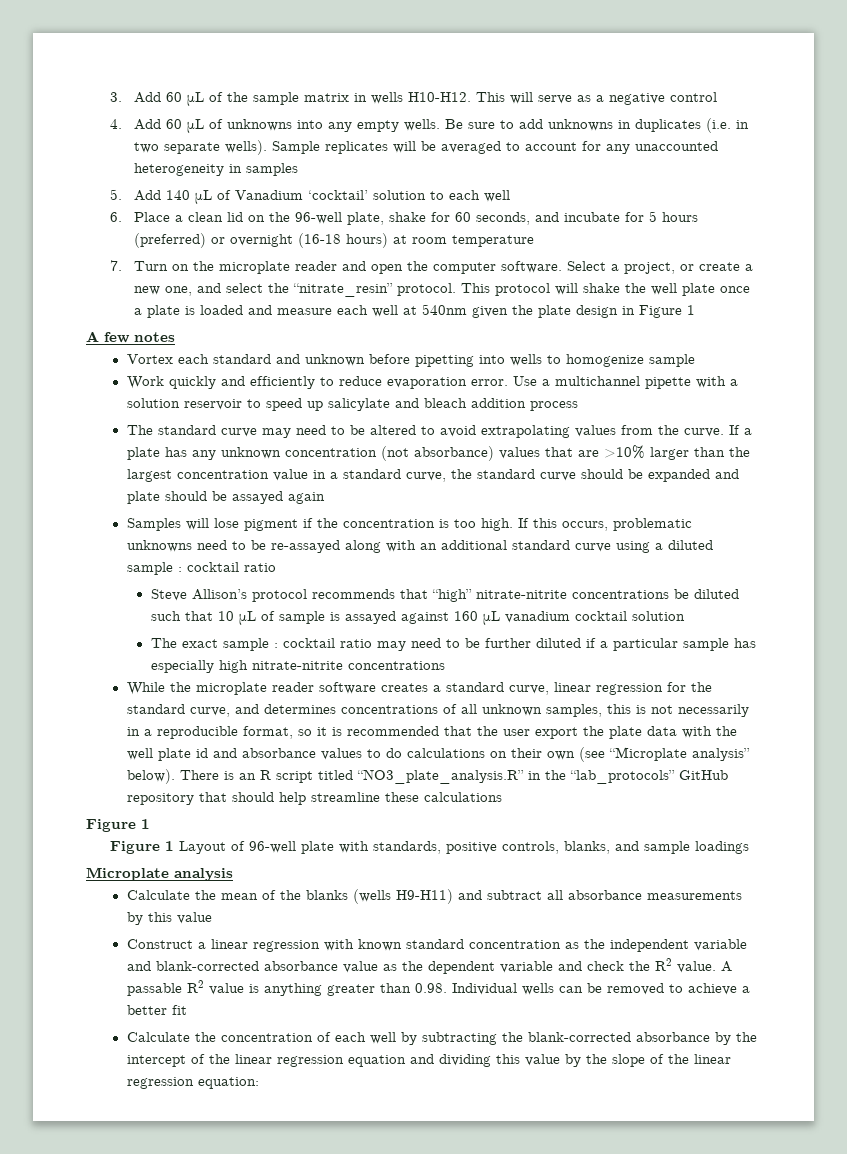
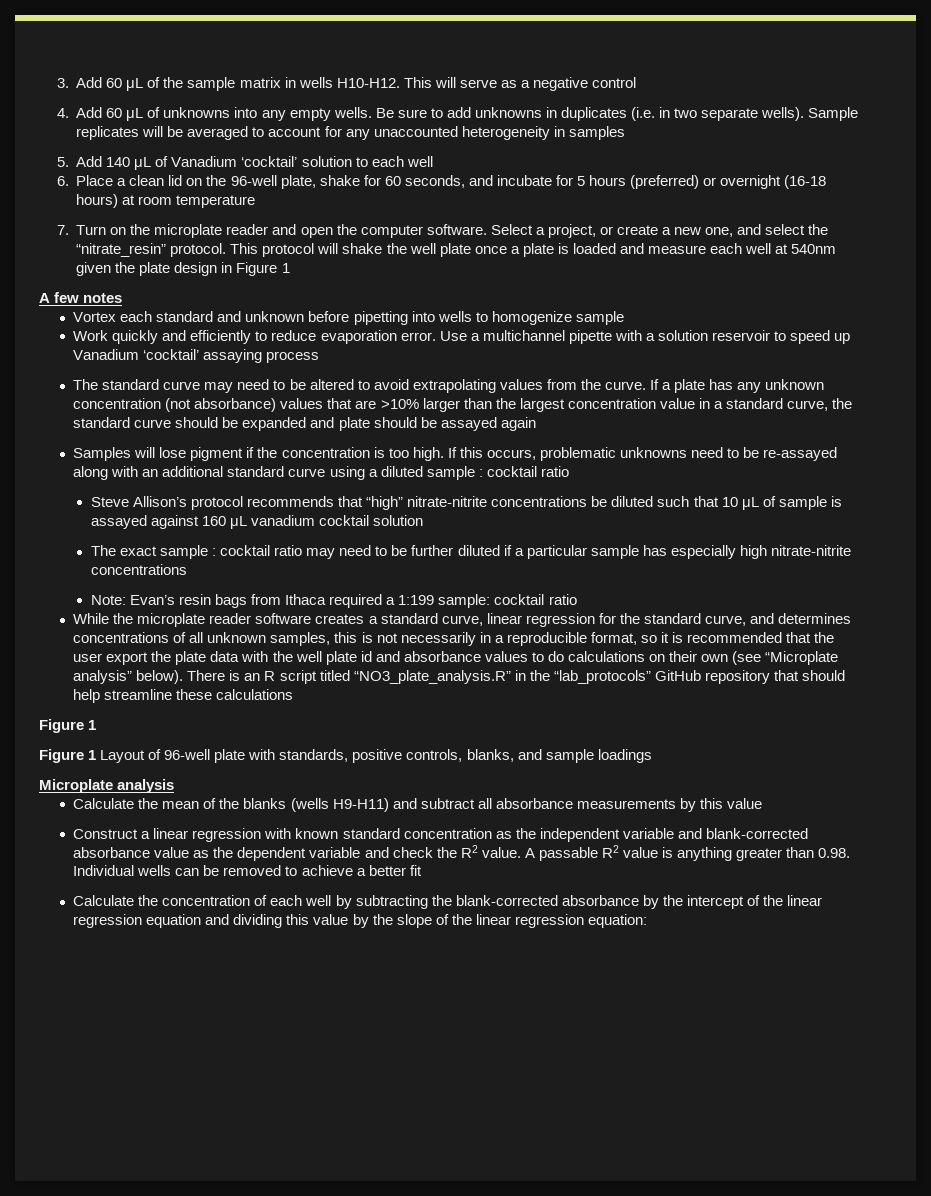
[327,398,526,411] salicylate and bleach addition -> [73,349,263,363] Vanadium ‘cocktail’ assaying
(445, 665) none -> [90,594,577,608] // Note: Evan’s resin bags from Ithaca required a 1:199 sample: cocktail ratio

